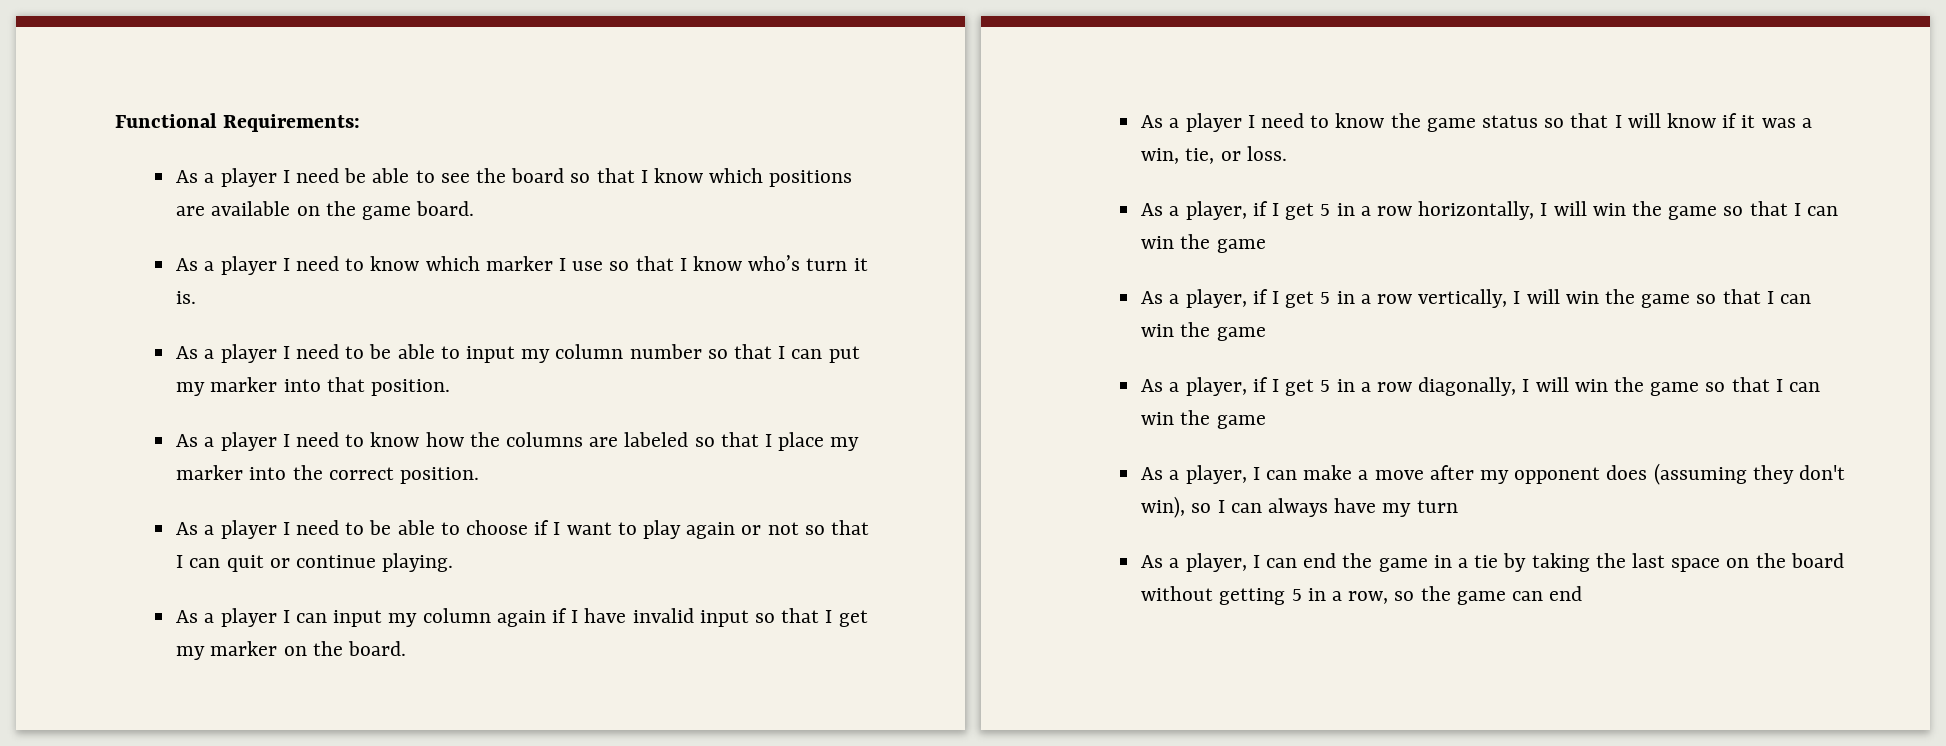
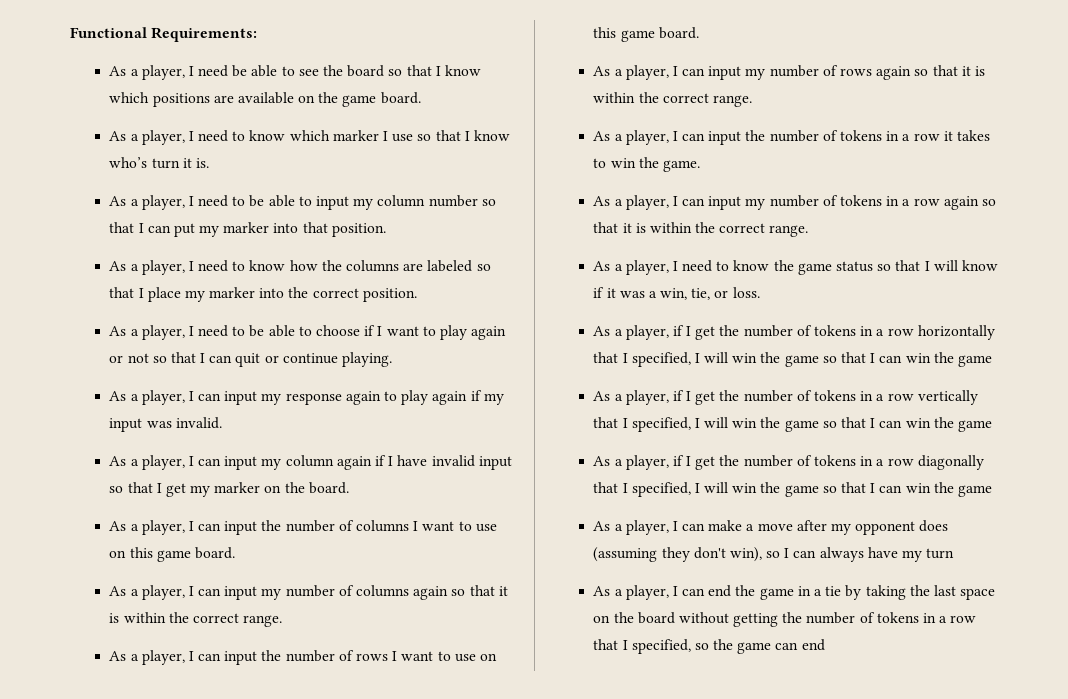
[220,168,277,187] player -> [141,65,185,80] player,
[220,256,277,275] player -> [141,130,185,145] player,
[220,344,277,363] player -> [141,195,185,210] player,
[220,432,277,451] player -> [141,260,185,275] player,
[220,520,277,539] player -> [141,325,185,340] player,
[220,608,277,627] player -> [141,390,504,405] [109,417,222,432] [109,455,185,470] player, I can input my response again to play again if my input was invalid. // As a player,
[1185,113,1242,132] player -> [141,520,497,535] [109,547,235,562] [109,585,508,600] [109,612,283,627] [109,650,497,665] [593,27,699,42] [593,65,985,80] [593,92,752,107] [593,130,990,145] [593,157,700,172] [593,195,996,210] [593,222,809,237] [593,260,669,275] player, I can input the number of columns I want to use on this game board. // As a player, I can input my number of columns again so that it is within the correct range. // As a player, I can input the number of rows I want to use on this game board. // As a player, I can input my number of rows again so that it is within the correct range. // As a player, I can input the number of tokens in a row it takes to win the game. // As a player, I can input my number of tokens in a row again so that it is within the correct range. // As a player,
[1320,201,1535,220] 5 in a row horizontally, -> [719,325,995,340] [593,352,691,367] the number of tokens in a row horizontally that I specified,
[1320,289,1508,308] 5 in a row vertically, -> [719,390,978,405] [593,417,691,432] the number of tokens in a row vertically that I specified,
[1320,377,1517,396] 5 in a row diagonally, -> [719,455,984,470] [593,482,691,497] the number of tokens in a row diagonally that I specified,
[1291,588,1389,604] 5 in a row, -> [782,612,977,624] [593,639,691,654] the number of tokens in a row that I specified,

